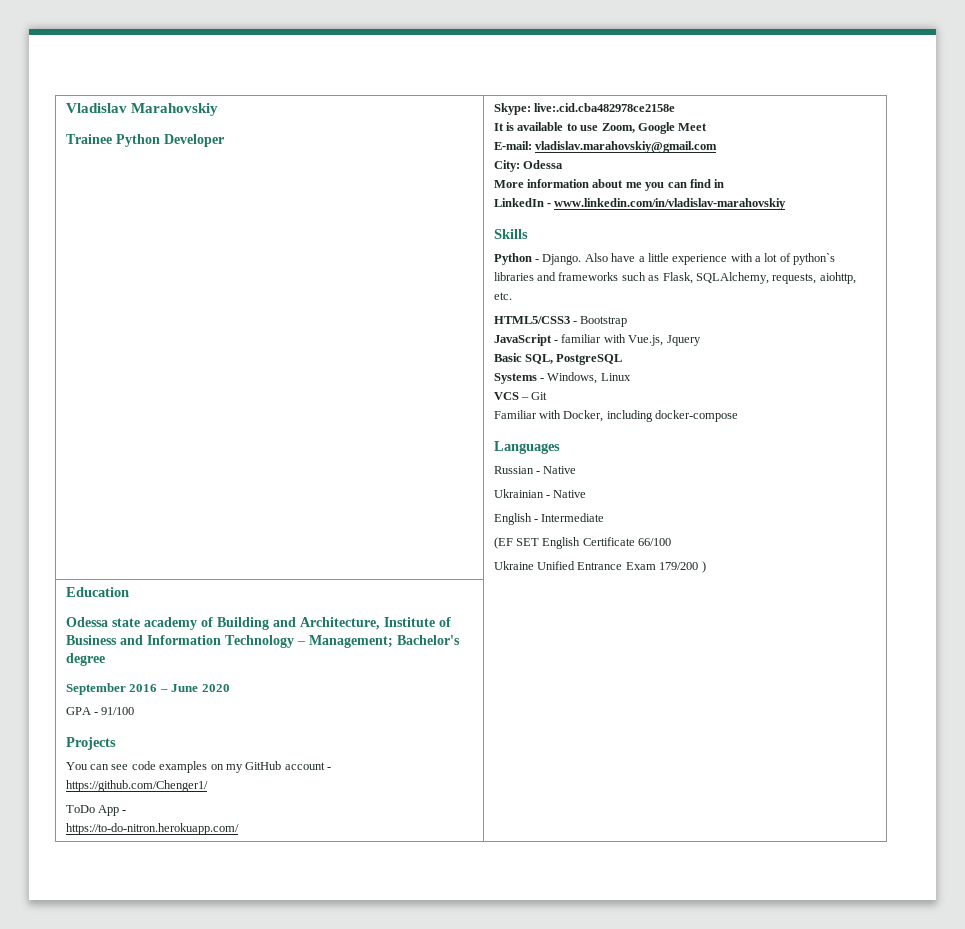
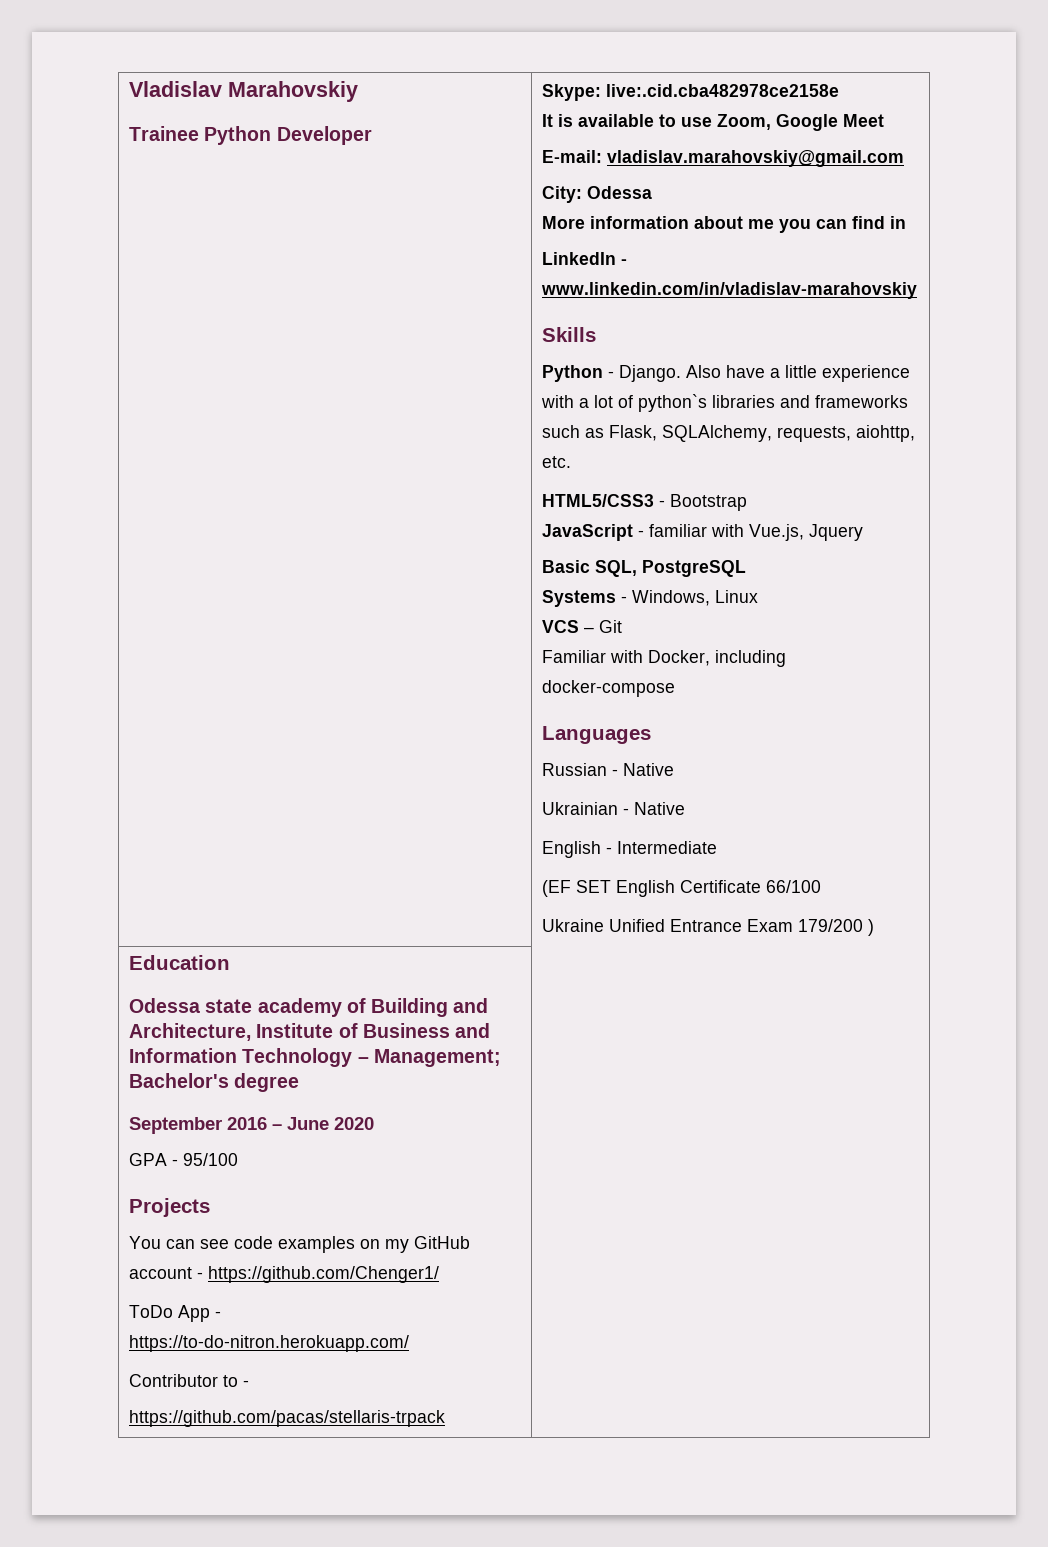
[101,707,135,715] 91/100 -> [182,1153,238,1166] 95/100
(239, 829) none -> [128,1374,249,1387] [128,1410,445,1427] // Contributor to - // https://github.com/pacas/stellaris-trpack

